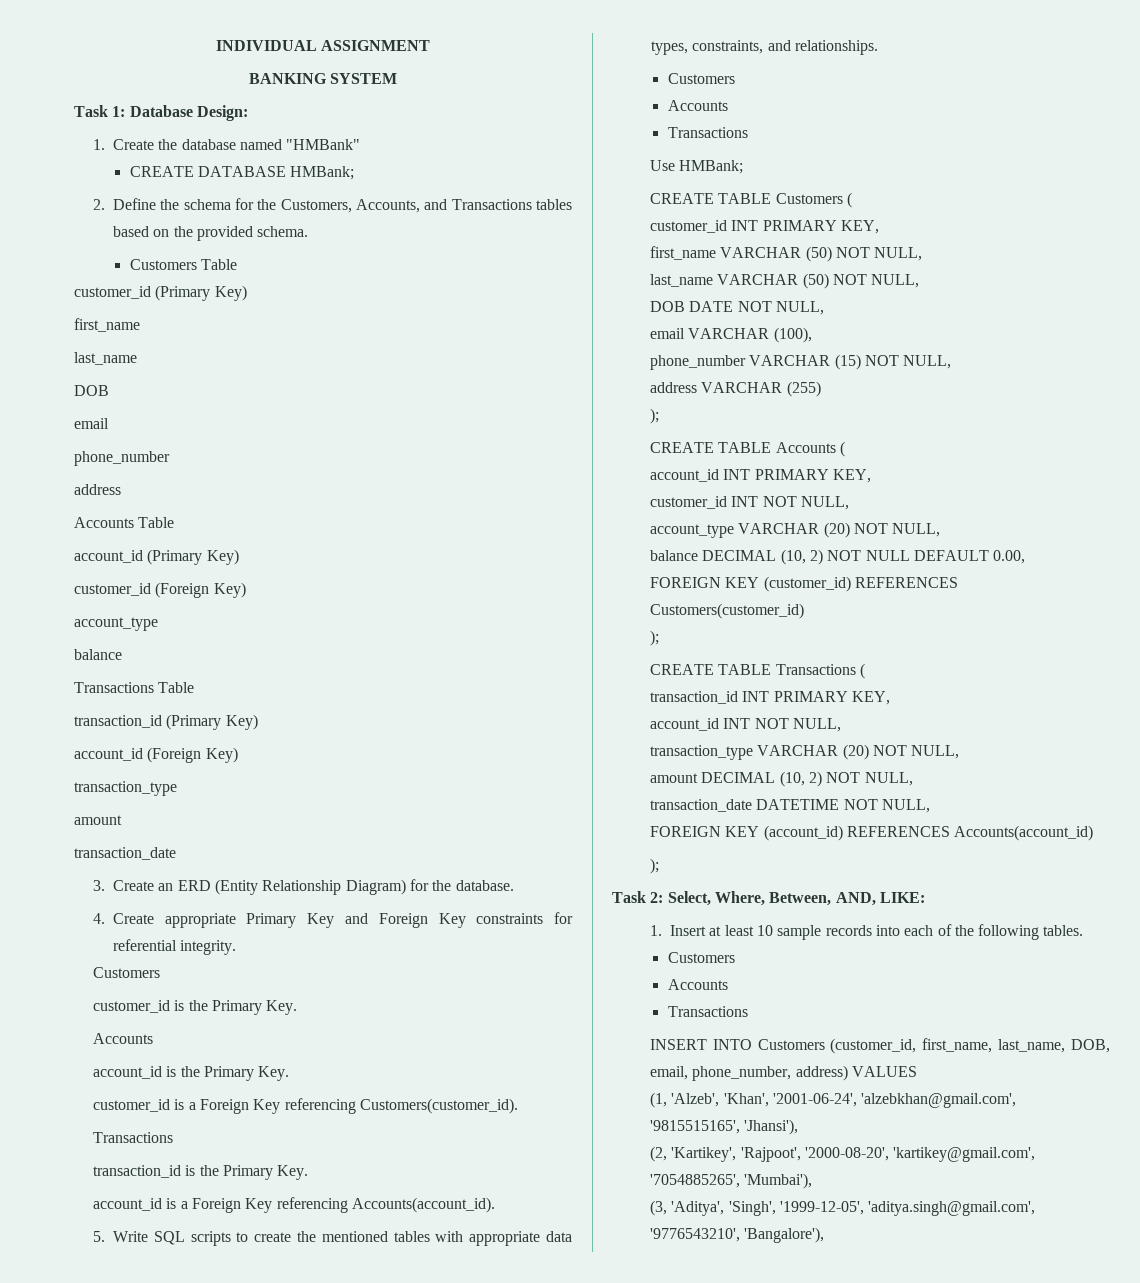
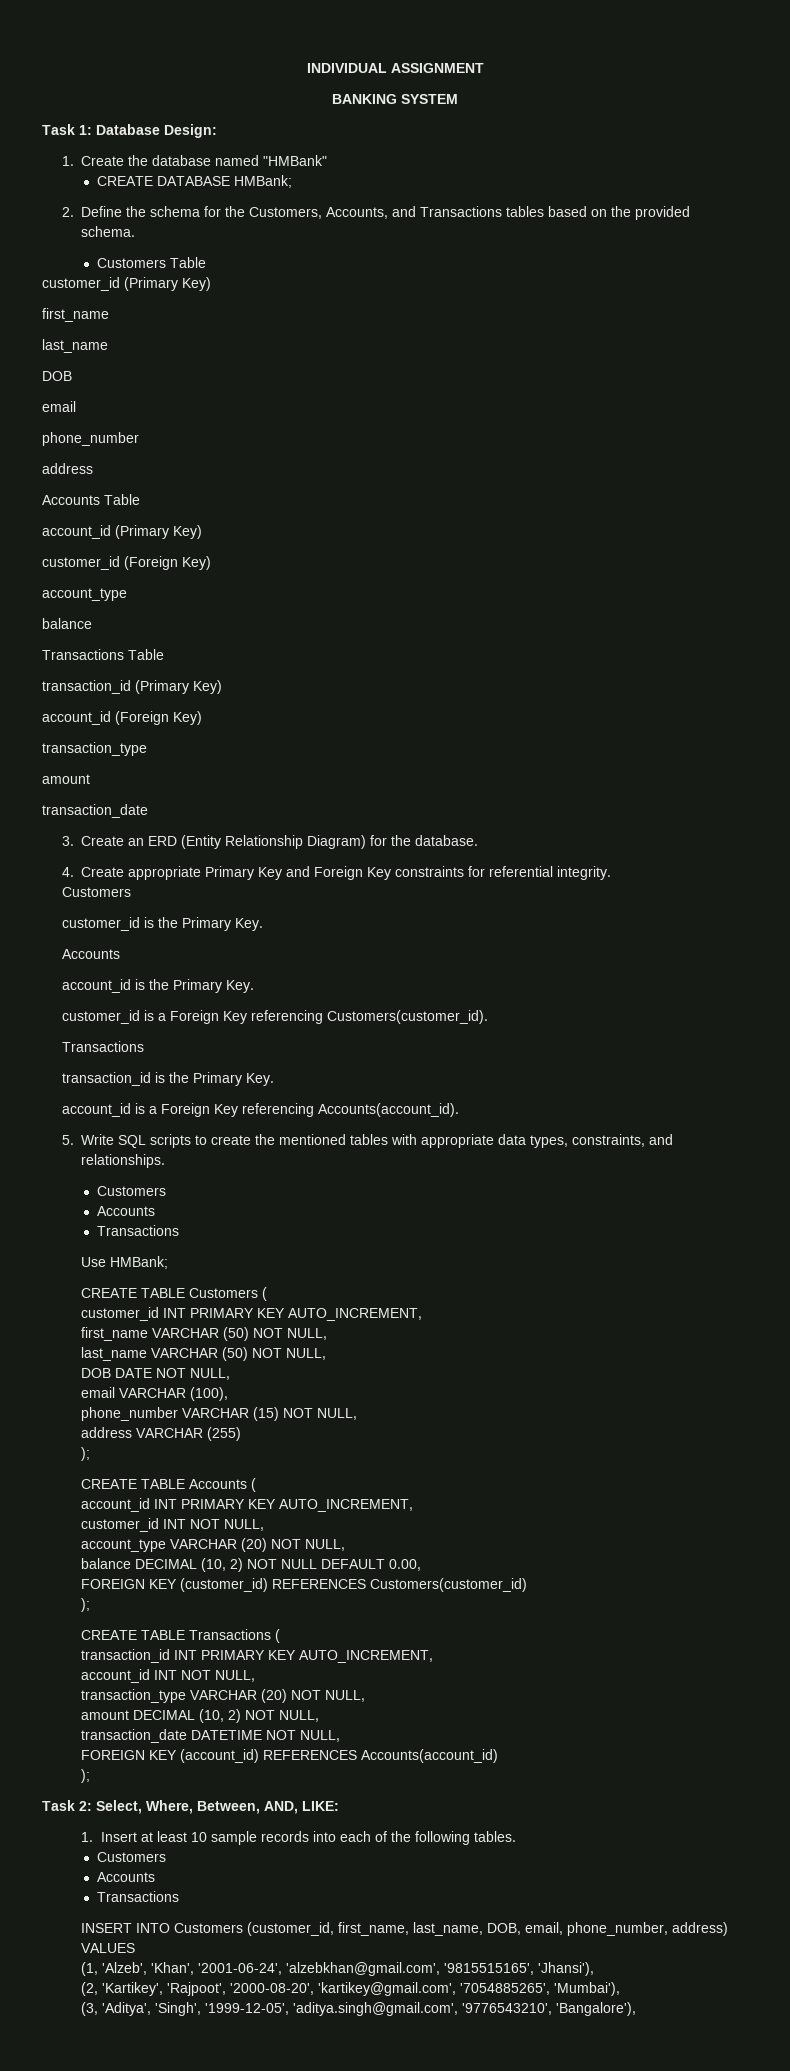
[840,220,879,234] KEY, -> [257,1308,423,1321] KEY AUTO_INCREMENT,
[832,469,871,483] KEY, -> [248,1499,414,1512] KEY AUTO_INCREMENT,
[851,691,890,705] KEY, -> [268,1650,434,1663] KEY AUTO_INCREMENT,

